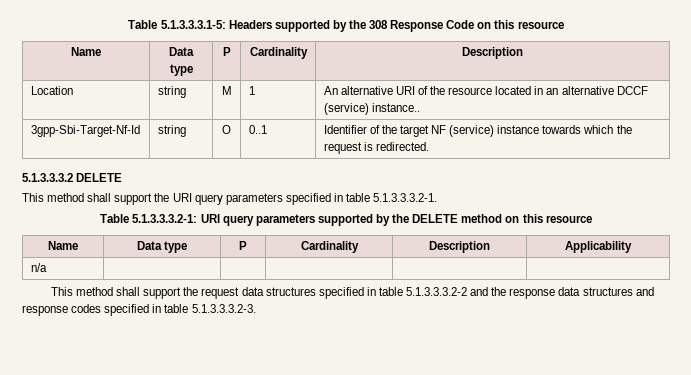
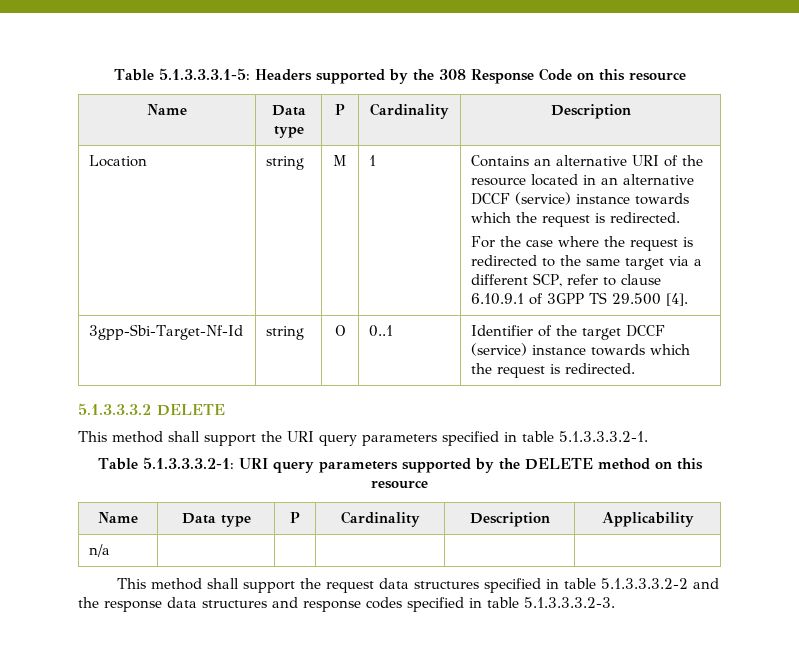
[323,86,338,95] An -> [471,155,552,167] Contains an
[371,103,420,112] instance.. -> [576,193,690,205] [471,212,681,227] [471,236,694,251] [471,255,703,270] [471,273,662,287] [471,292,689,306] instance towards which the request is redirected. // For the case where the request is redirected to the same target via a different SCP, refer to clause 6.10.9.1 of 3GPP TS 29.500 [4].
[431,125,447,134] NF -> [626,325,666,337] DCCF

